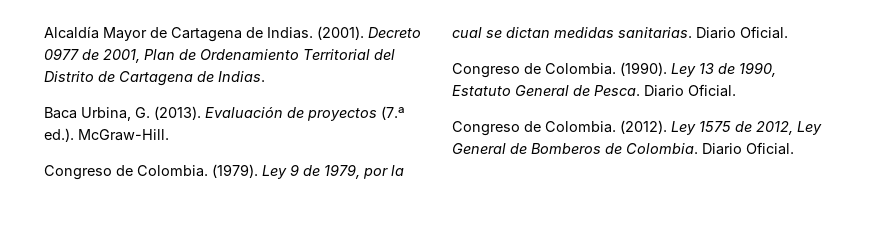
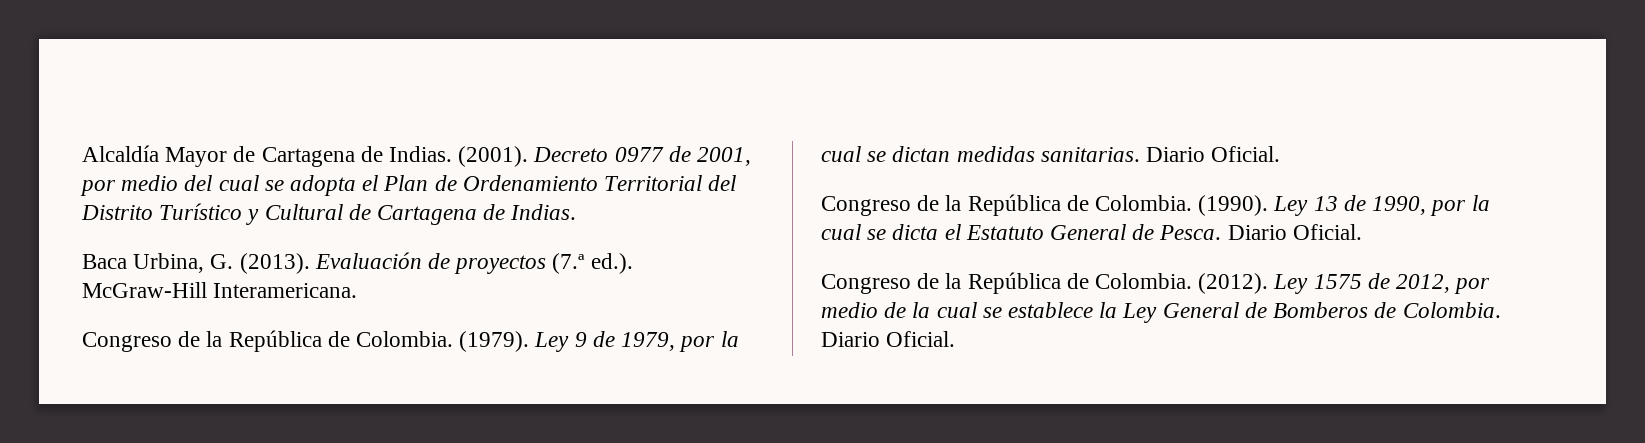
(140, 56) none -> [80,175,379,196] por medio del cual se adopta el
(94, 76) none -> [159,203,343,225] Turístico y Cultural
[78,129,169,141] [44,165,133,180] McGraw-Hill. // Congreso de -> [82,282,358,298] [82,330,350,352] McGraw-Hill Interamericana. // Congreso de la República de
(541, 68) none -> [945,194,1089,216] la República de
(776, 69) none -> [1430,195,1490,216] [821,224,961,240] por la cual se dicta el
(541, 126) none -> [945,272,1089,294] la República de
(793, 128) none -> [1454,278,1491,294] [821,302,1118,318] por medio de la cual se establece la

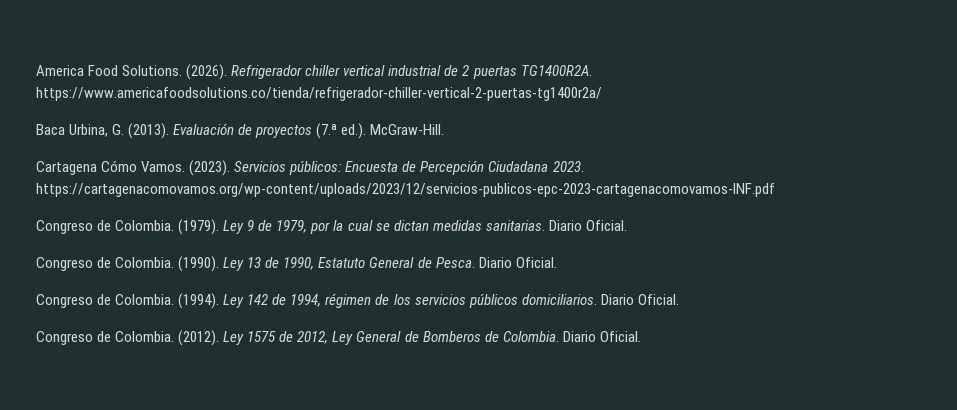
[82,145,752,167] [80,175,737,196] [81,203,577,225] Alcaldía Mayor de Cartagena de Indias. (2001). Decreto 0977 de 2001, por medio del cual se adopta el Plan de Ordenamiento Territorial del Distrito Turístico y Cultural de Cartagena de Indias. -> [36,64,592,80] [36,87,602,101] America Food Solutions. (2026). Refrigerador chiller vertical industrial de 2 puertas TG1400R2A. https://www.americafoodsolutions.co/tienda/refrigerador-chiller-vertical-2-puertas-tg1400r2a/
[82,282,358,298] [82,330,350,352] McGraw-Hill Interamericana. // Congreso de la República de -> [370,124,445,135] [36,160,584,176] [36,183,775,197] [36,220,112,234] McGraw-Hill. // Cartagena Cómo Vamos. (2023). Servicios públicos: Encuesta de Percepción Ciudadana 2023. https://cartagenacomovamos.org/wp-content/uploads/2023/12/servicios-publicos-epc-2023-cartagenacomovamos-INF.pdf // Congreso de
[945,194,1089,216] la República de -> (112, 262) none
[1430,195,1490,216] [821,224,961,240] por la cual se dicta el -> (315, 263) none
[945,272,1061,294] la República -> [115,293,679,309] [36,331,93,345] Colombia. (1994). Ley 142 de 1994, régimen de los servicios públicos domiciliarios. Diario Oficial. // Congreso
[1454,278,1491,294] [821,302,1118,318] por medio de la cual se establece la -> (329, 337) none

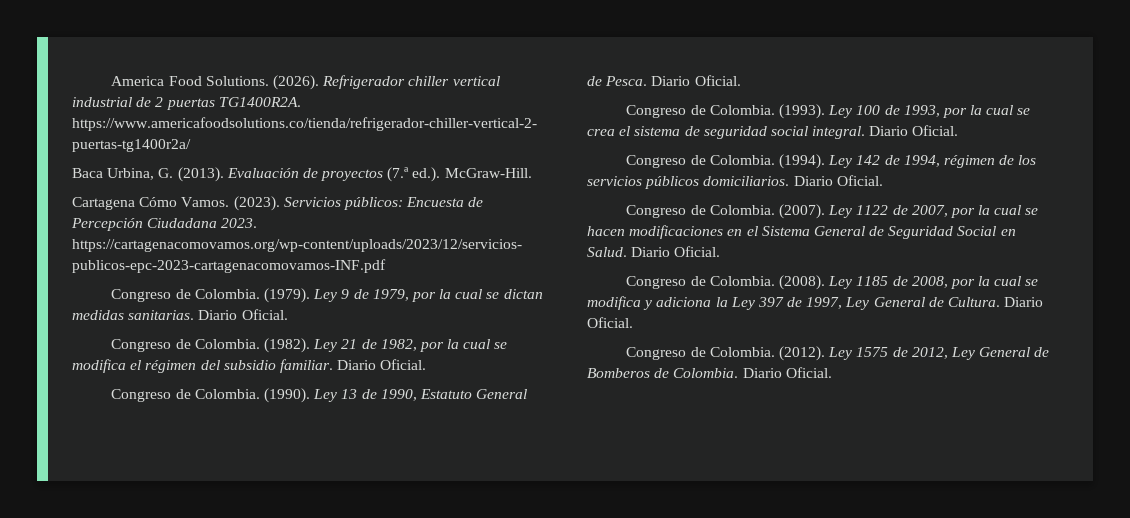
(627, 225) none -> [111,338,508,353] [72,359,427,373] // Congreso de Colombia. (1982). Ley 21 de 1982, por la cual se modifica el régimen del subsidio familiar. Diario Oficial.
(557, 262) none -> [626,104,1031,119] [587,125,959,139] // Congreso de Colombia. (1993). Ley 100 de 1993, por la cual se crea el sistema de seguridad social integral. Diario Oficial.
(679, 299) none -> [626,204,1039,219] [587,225,1016,239] [587,246,721,257] [626,275,1039,290] [587,296,1044,310] [587,317,633,328] // Congreso de Colombia. (2007). Ley 1122 de 2007, por la cual se hacen modificaciones en el Sistema General de Seguridad Social en Salud. Diario Oficial. // Congreso de Colombia. (2008). Ley 1185 de 2008, por la cual se modifica y adiciona la Ley 397 de 1997, Ley General de Cultura. Diario Oficial.

